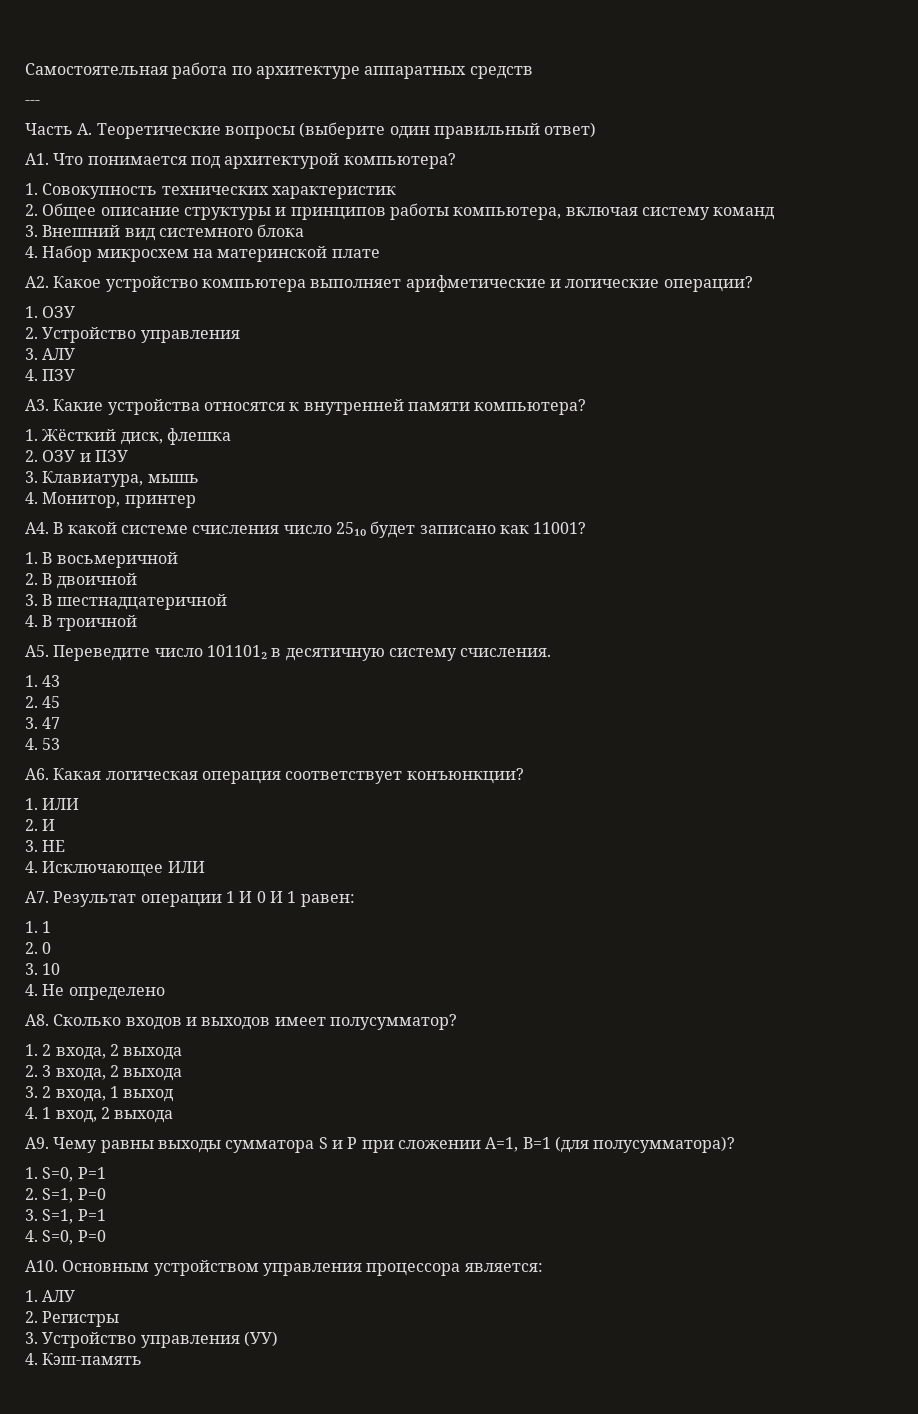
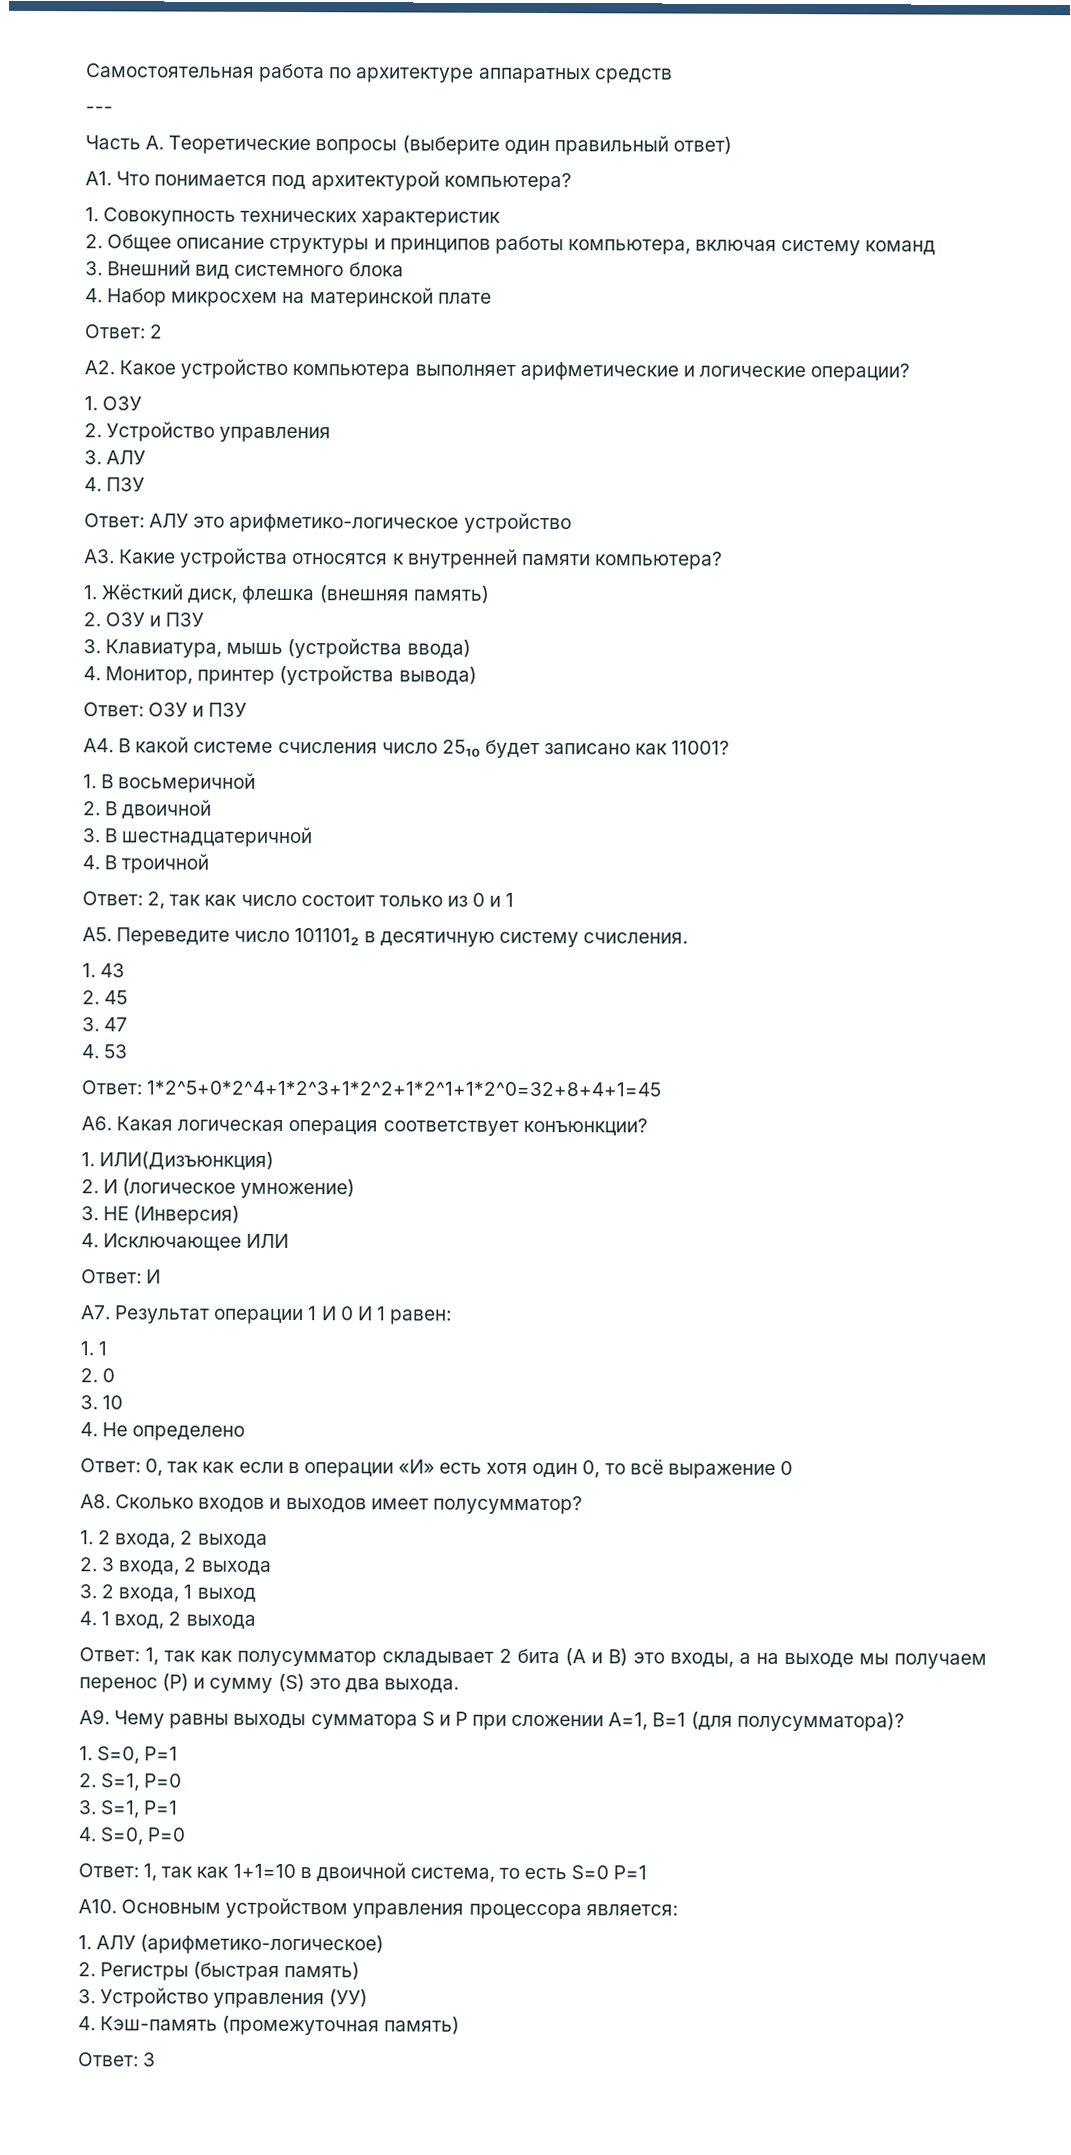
(380, 253) none -> [84,324,164,339] // Ответ: 2
(76, 375) none -> [84,512,572,534] // Ответ: АЛУ это арифметико-логическое устройство
(231, 436) none -> [318,585,489,604] (внешняя память)
(199, 478) none -> [287,638,471,659] (устройства ввода)
(196, 501) none -> [279,664,477,686] [83,702,248,717] (устройства вывода) // Ответ: ОЗУ и ПЗУ
(137, 623) none -> [82,891,515,910] // Ответ: 2, так как число состоит только из 0 и 1
(61, 744) none -> [81,1080,662,1097] // Ответ: 1*2^5+0*2^4+1*2^3+1*2^2+1*2^1+1*2^0=32+8+4+1=45
[42,798,80,810] ИЛИ -> [99,1151,275,1170] ИЛИ(Дизъюнкция)
(56, 825) none -> [122,1178,356,1199] (логическое умножение)
(66, 846) none -> [133,1205,241,1225] (Инверсия)
(205, 867) none -> [81,1269,162,1284] // Ответ: И
(165, 993) none -> [80,1458,793,1479] // Ответ: 0, так как если в операции «И» есть хотя один 0, то всё выражение 0
(174, 1116) none -> [79,1647,987,1669] [79,1673,459,1693] // Ответ: 1, так как полусумматор складывает 2 бита (A и B) это входы, а на выходе мы получаем перенос (P) и сумму (S) это два выхода.
(106, 1236) none -> [78,1862,648,1883] // Ответ: 1, так как 1+1=10 в двоичной система, то есть S=0 P=1
(76, 1296) none -> [140,1934,385,1955] (арифметико-логическое)
(120, 1319) none -> [193,1961,361,1981] (быстрая память)
(143, 1359) none -> [222,2015,461,2036] [78,2052,157,2067] (промежуточная память) // Ответ: 3

